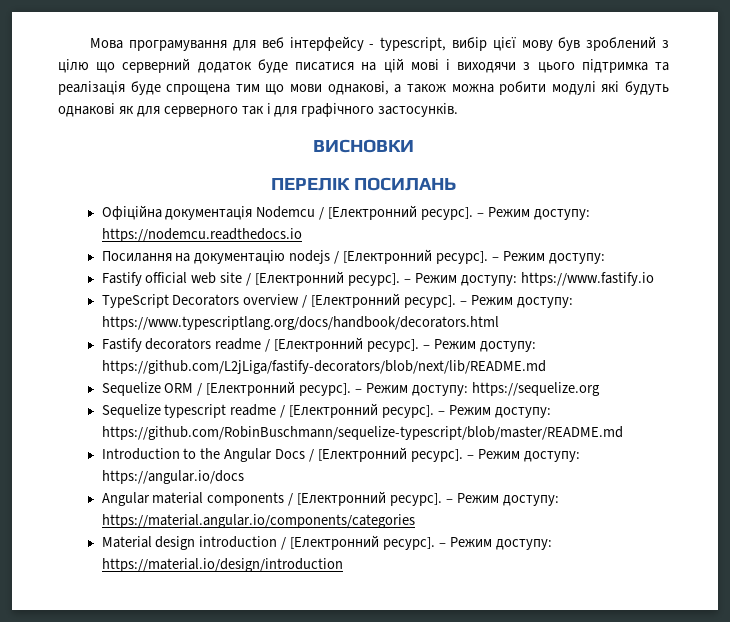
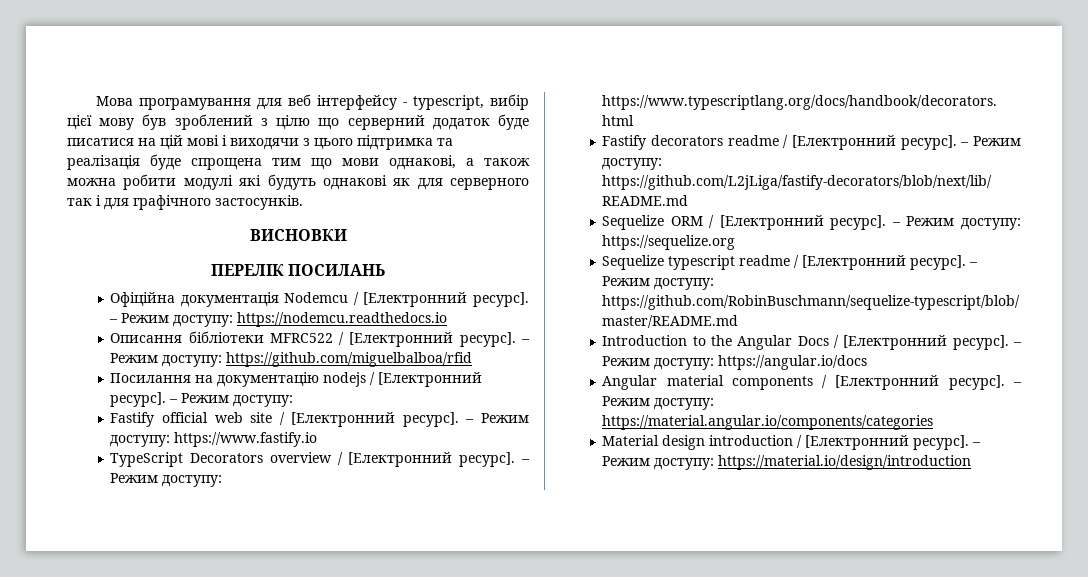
(302, 235) none -> [110,331,530,347] [110,352,473,367] // Описання бібліотеки MFRC522 / [Електронний ресурс]. – Режим доступу: https://github.com/miguelbalboa/rfid

